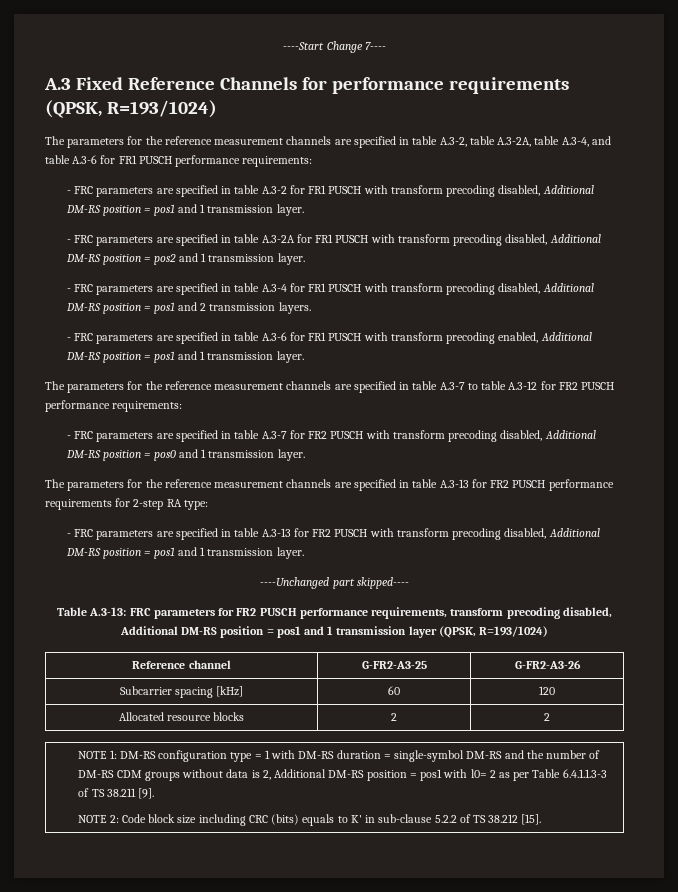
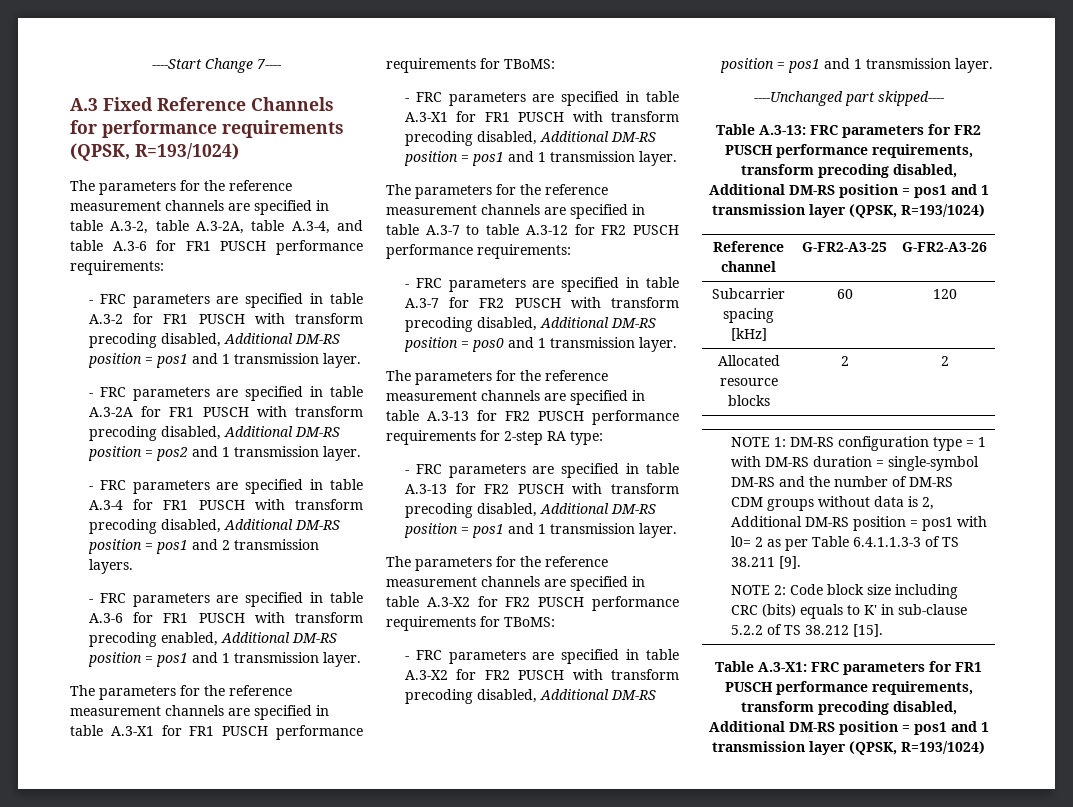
(304, 357) none -> [70,685,292,700] [70,705,329,720] [70,725,363,740] [386,58,555,73] [404,91,679,106] [404,111,679,122] [404,131,656,146] [403,151,677,166] // The parameters for the reference measurement channels are specified in table A.3-X1 for FR1 PUSCH performance requirements for TBoMS: // - FRC parameters are specified in table A.3-X1 for FR1 PUSCH with transform precoding disabled, Additional DM-RS position = pos1 and 1 transmission layer.
(304, 553) none -> [386,556,608,571] [386,576,645,591] [386,596,679,611] [386,616,555,631] [404,649,679,664] [404,669,679,680] [404,689,656,704] [719,58,993,73] // The parameters for the reference measurement channels are specified in table A.3-X2 for FR2 PUSCH performance requirements for TBoMS: // - FRC parameters are specified in table A.3-X2 for FR2 PUSCH with transform precoding disabled, Additional DM-RS position = pos1 and 1 transmission layer.
(542, 819) none -> [715,661,982,675] [724,681,973,695] [740,701,957,715] [708,721,989,735] [712,741,985,755] // Table A.3-X1: FRC parameters for FR1 PUSCH performance requirements, transform precoding disabled, Additional DM-RS position = pos1 and 1 transmission layer (QPSK, R=193/1024)

